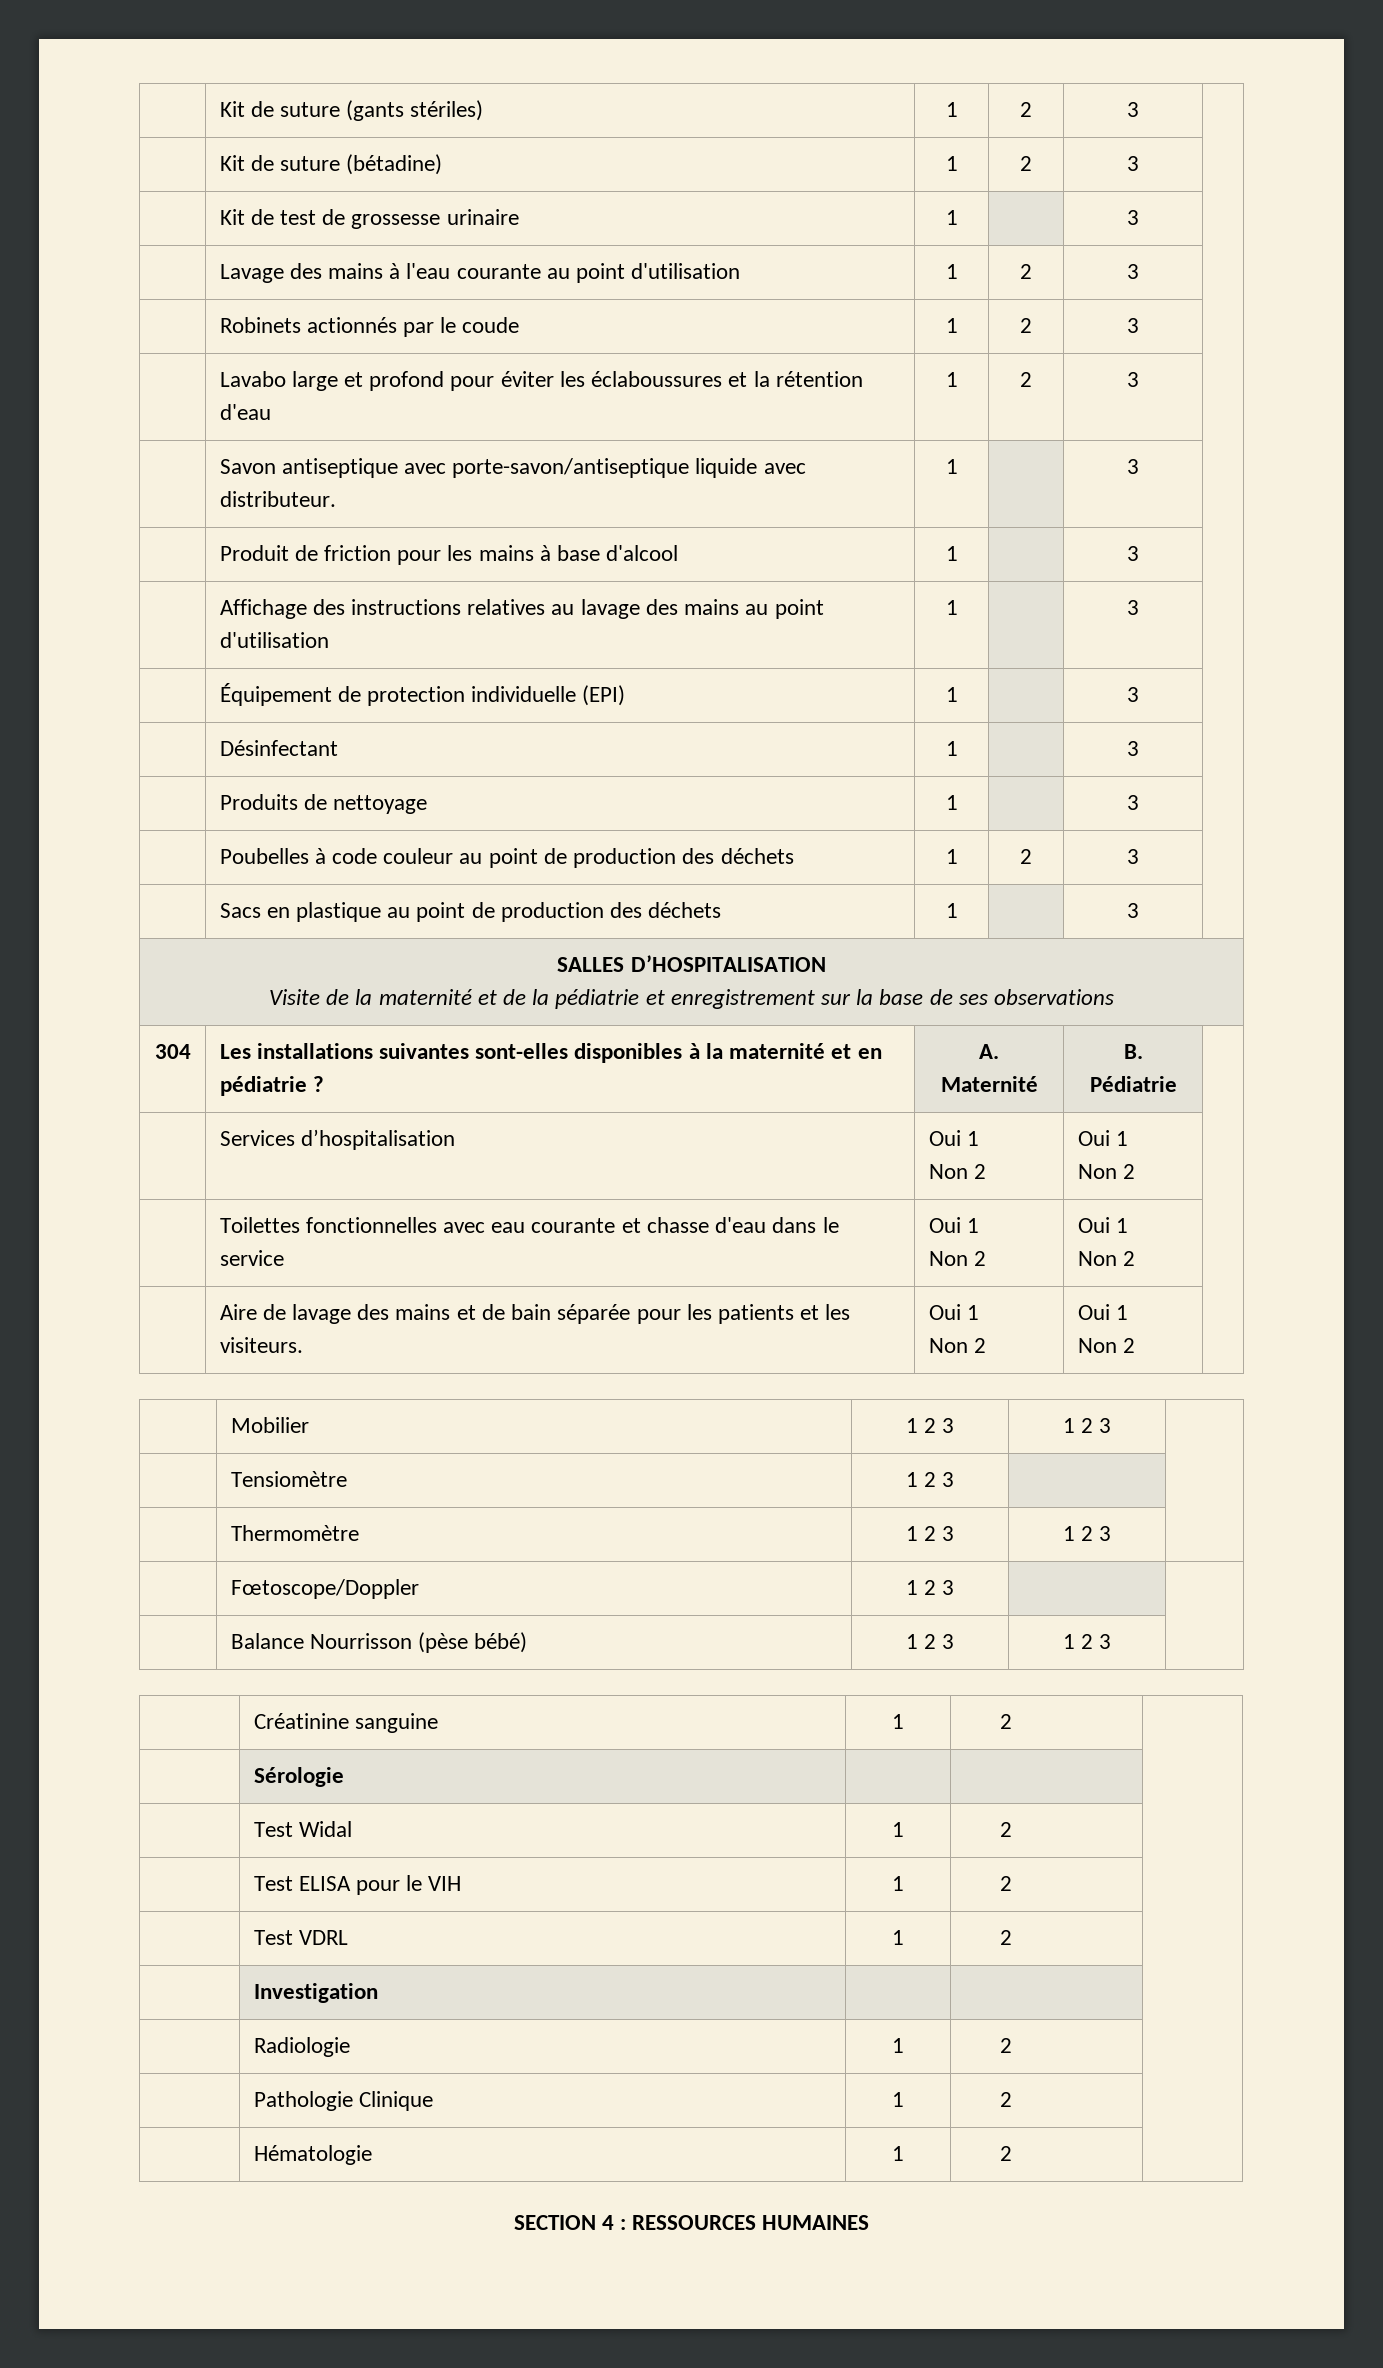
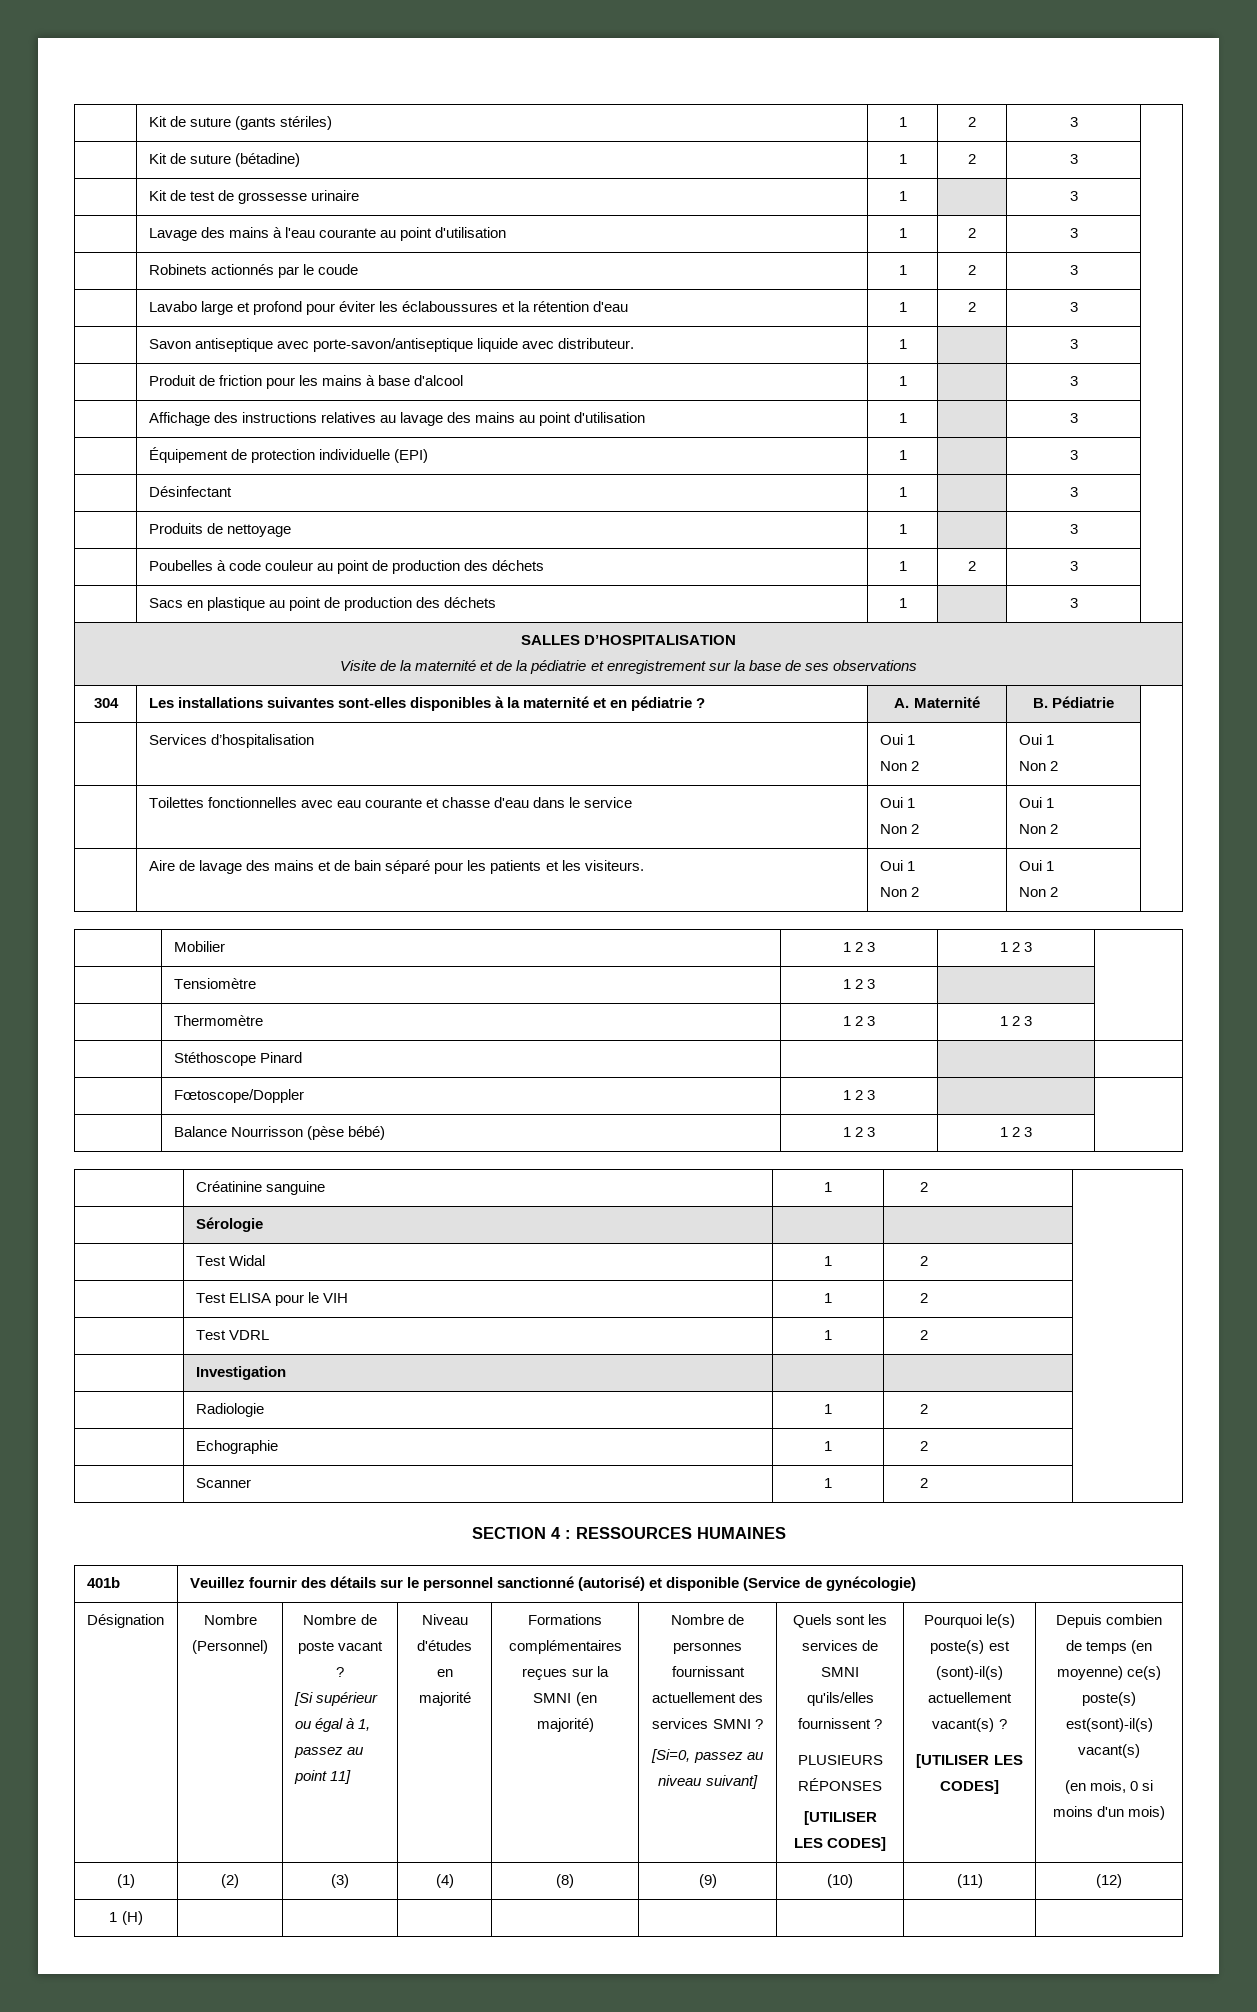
[557,1304,631,1324] séparée -> [385,860,431,874] séparé
(1112, 1533) none -> [173,1052,302,1066] // | Stéthoscope Pinard | | |
[253,2091,433,2111] [892,2092,904,2107] [1000,2092,1013,2107] [253,2145,372,2165] Pathologie Clinique | 1 | 2 | // | Hématologie -> [195,1440,278,1454] [824,1441,832,1451] [920,1441,929,1451] [195,1478,251,1488] Echographie | 1 | 2 | // | Scanner
(870, 2222) none -> [86,1577,120,1588] [189,1576,916,1591] [86,1614,164,1628] [203,1614,257,1625] [192,1640,268,1654] [303,1614,377,1625] [297,1641,384,1654] [336,1667,344,1677] [293,1692,378,1706] [294,1718,371,1732] [293,1747,364,1758] [293,1770,351,1784] [421,1614,468,1625] [417,1640,472,1651] [436,1669,453,1677] [418,1692,471,1706] [528,1614,602,1625] [508,1640,622,1654] [522,1666,609,1680] [533,1692,597,1706] [536,1718,594,1732] [670,1614,745,1625] [673,1642,742,1654] [671,1666,745,1677] [651,1692,764,1703] [652,1718,763,1729] [651,1749,764,1763] [658,1775,758,1789] [792,1614,888,1628] [801,1640,879,1651] [821,1667,859,1677] [806,1692,874,1706] [797,1718,883,1729] [797,1755,883,1765] [798,1778,882,1791] [803,1811,877,1825] [793,1837,887,1851] [923,1614,1016,1628] [930,1640,1010,1654] [936,1666,1003,1680] [928,1692,1012,1703] [932,1718,1007,1732] [916,1754,1023,1768] [940,1780,999,1794] [1055,1614,1163,1628] [1065,1640,1153,1654] [1056,1666,1162,1680] [1082,1692,1136,1706] [1065,1718,1153,1732] [1078,1744,1140,1758] [1064,1780,1154,1794] [1052,1806,1166,1820] [117,1874,135,1888] [221,1874,239,1888] [331,1874,349,1888] [435,1874,454,1888] [556,1874,574,1888] [698,1874,717,1888] [827,1874,853,1888] [956,1874,983,1888] [1096,1874,1122,1888] [109,1911,143,1925] // 401b | Veuillez fournir des détails sur le personnel sanctionné (autorisé) et disponible (Service de gynécologie) // Désignation | Nombre (Personnel) | Nombre de poste vacant ? // [Si supérieur ou égal à 1, passez au point 11] | Niveau d'études en majorité | Formations complémentaires reçues sur la SMNI (en majorité) | Nombre de personnes fournissant actuellement des services SMNI ? // [Si=0, passez au niveau suivant] | Quels sont les services de SMNI qu'ils/elles fournissent ? // PLUSIEURS RÉPONSES // [UTILISER LES CODES] | Pourquoi le(s) poste(s) est (sont)-il(s) actuellement vacant(s) ? // [UTILISER LES CODES] | Depuis combien de temps (en moyenne) ce(s) poste(s) est(sont)-il(s) vacant(s) // (en mois, 0 si moins d'un mois) // (1) | (2) | (3) | (4) | (8) | (9) | (10) | (11) | (12) // 1 (H) | | | | | | | |

